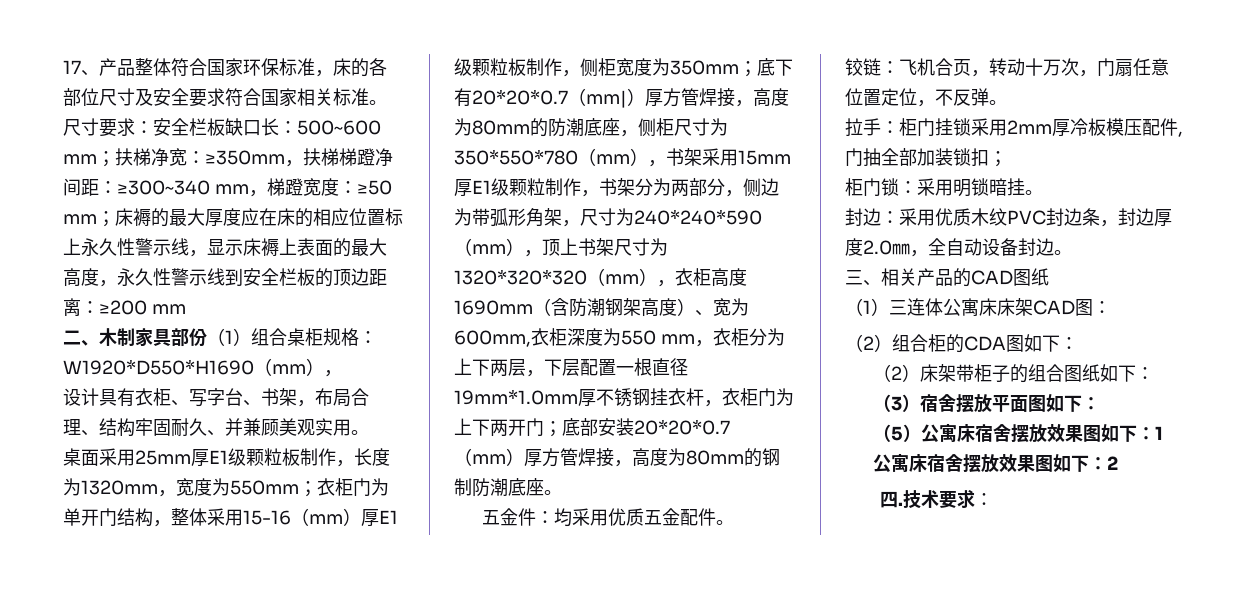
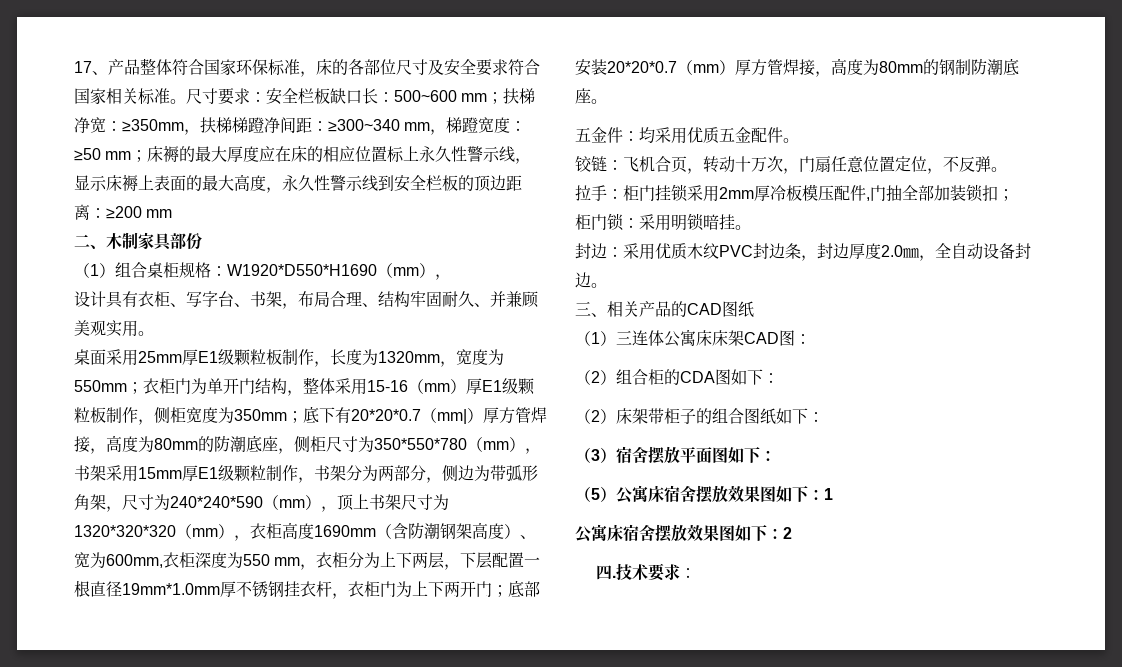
(207, 337) none -> (202, 241) //

